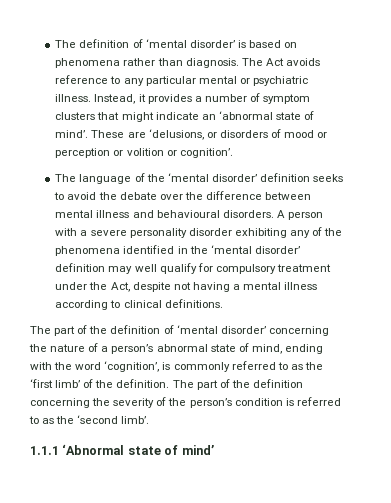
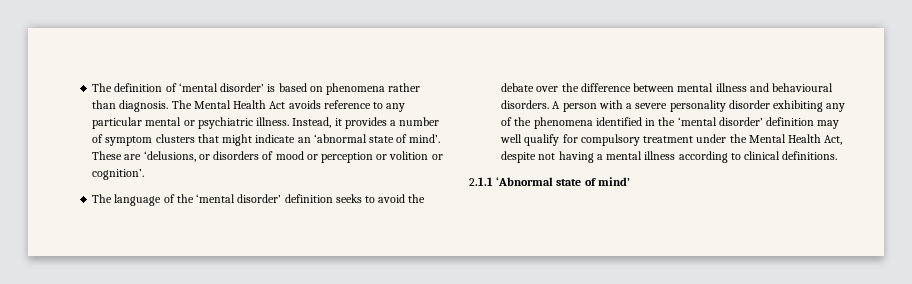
(263, 62) none -> [193,100,267,109] Mental Health
(108, 286) none -> [748,134,821,143] Mental Health
[30,325,329,336] [29,343,323,354] [30,361,323,372] [30,379,303,390] [30,397,341,408] [29,415,150,424] [30,446,59,455] The part of the definition of ‘mental disorder’ concerning the nature of a person’s abnormal state of mind, ending with the word ‘cognition’, is commonly referred to as the ‘first limb’ of the definition. The part of the definition concerning the severity of the person’s condition is referred to as the ‘second limb’. // 1.1.1 -> [469,177,493,186] 2.1.1

